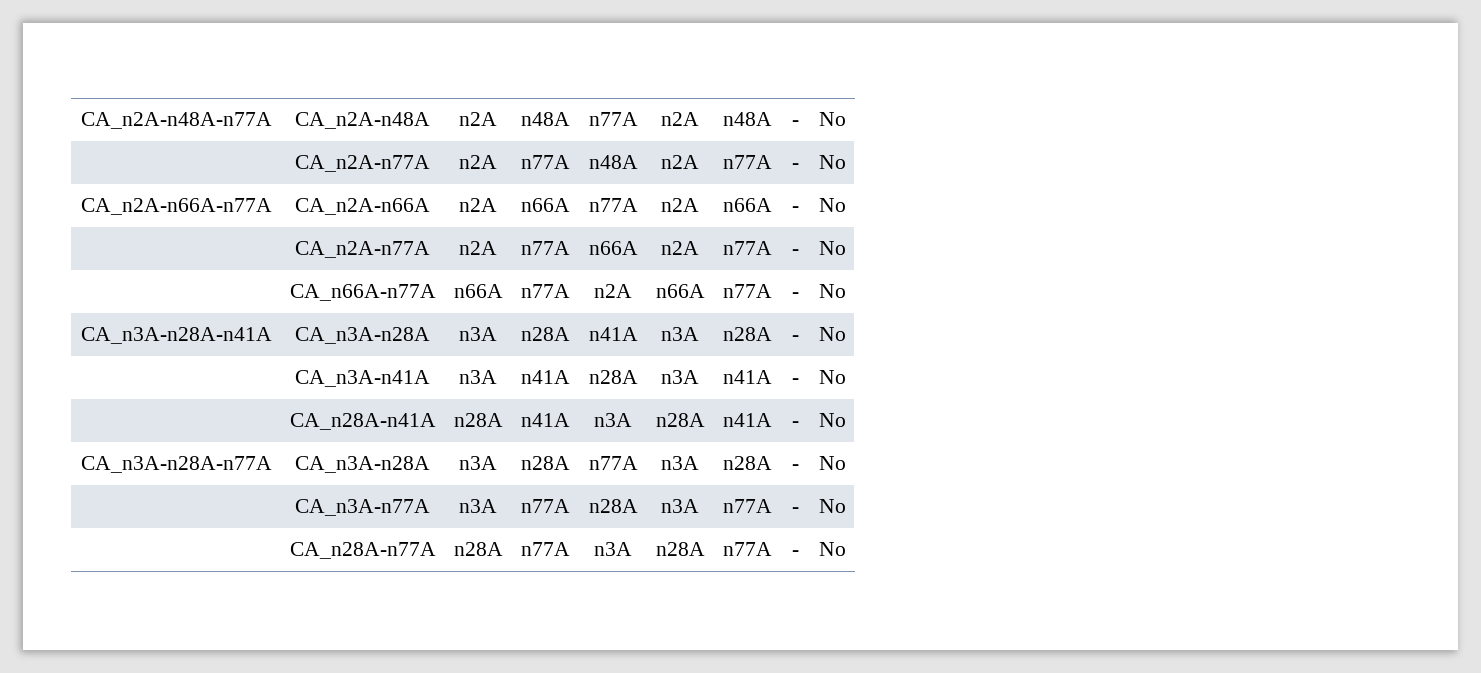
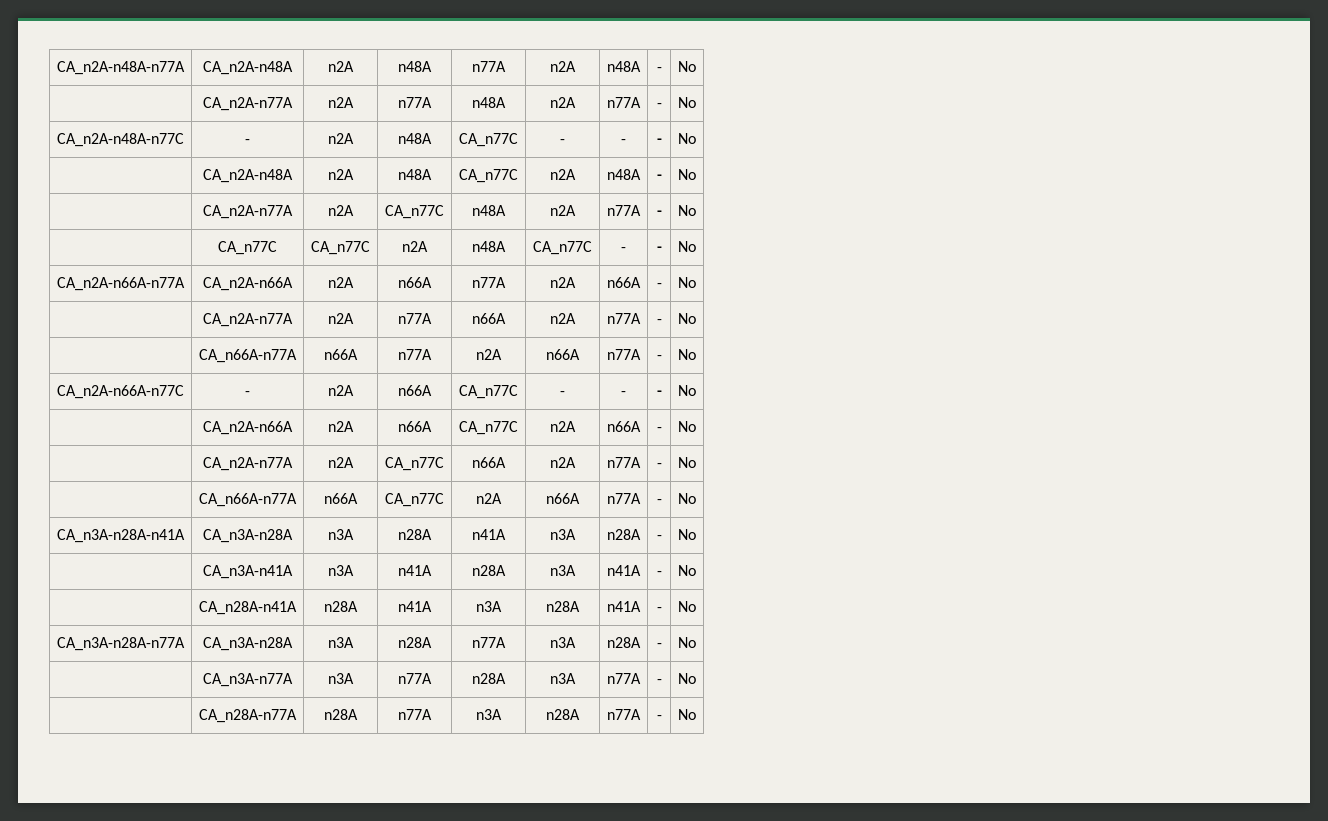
(846, 162) none -> [57,133,184,147] [245,139,250,144] [328,133,354,144] [398,133,432,144] [459,133,518,147] [560,139,565,144] [621,139,626,144] [656,138,662,144] [678,133,696,144] [203,169,293,183] [328,169,354,180] [398,169,432,180] [459,169,518,183] [550,169,576,180] [607,169,641,180] [656,174,662,180] [678,169,696,180] [203,205,293,219] [328,205,354,216] [385,205,444,219] [472,205,506,216] [550,205,576,216] [607,205,641,216] [656,210,662,216] [678,205,696,216] [218,241,277,255] [311,241,370,255] [402,241,428,252] [472,241,506,252] [533,241,592,255] [621,247,626,252] [656,246,662,252] [678,241,696,252] // CA_n2A-n48A-n77C | - | n2A | n48A | CA_n77C | - | - | - | No // | CA_n2A-n48A | n2A | n48A | CA_n77C | n2A | n48A | - | No // | CA_n2A-n77A | n2A | CA_n77C | n48A | n2A | n77A | - | No // | CA_n77C | CA_n77C | n2A | n48A | CA_n77C | - | - | No
(846, 291) none -> [57,385,184,399] [245,391,250,396] [328,385,354,396] [398,385,432,396] [459,385,518,399] [560,391,565,396] [621,391,626,396] [656,390,662,396] [678,385,696,396] [203,421,293,435] [328,421,354,432] [398,421,432,432] [459,421,518,435] [550,421,576,432] [607,421,641,432] [656,427,662,432] [678,421,696,432] [203,457,293,471] [328,457,354,468] [385,457,444,471] [472,457,506,468] [550,457,576,468] [607,457,641,468] [656,463,662,468] [678,457,696,468] [199,493,297,507] [324,493,358,504] [385,493,444,507] [476,493,502,504] [546,493,580,504] [607,493,641,504] [656,499,662,504] [678,493,696,504] // CA_n2A-n66A-n77C | - | n2A | n66A | CA_n77C | - | - | - | No // | CA_n2A-n66A | n2A | n66A | CA_n77C | n2A | n66A | - | No // | CA_n2A-n77A | n2A | CA_n77C | n66A | n2A | n77A | - | No // | CA_n66A-n77A | n66A | CA_n77C | n2A | n66A | n77A | - | No

